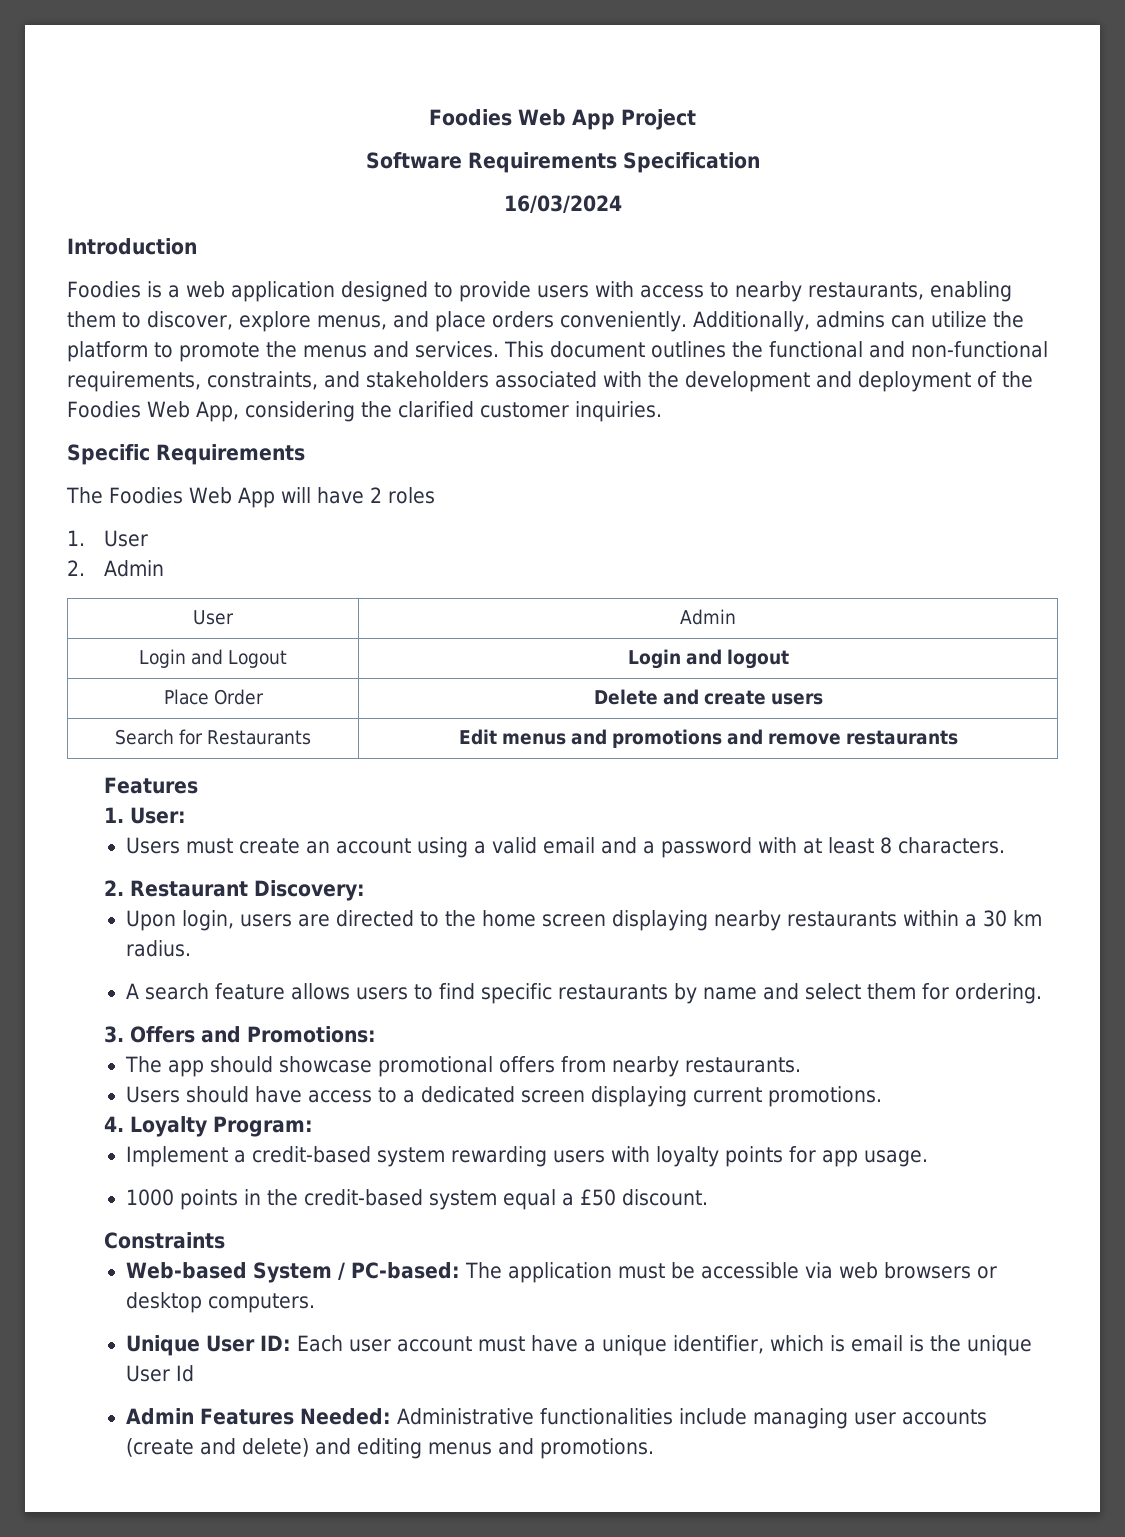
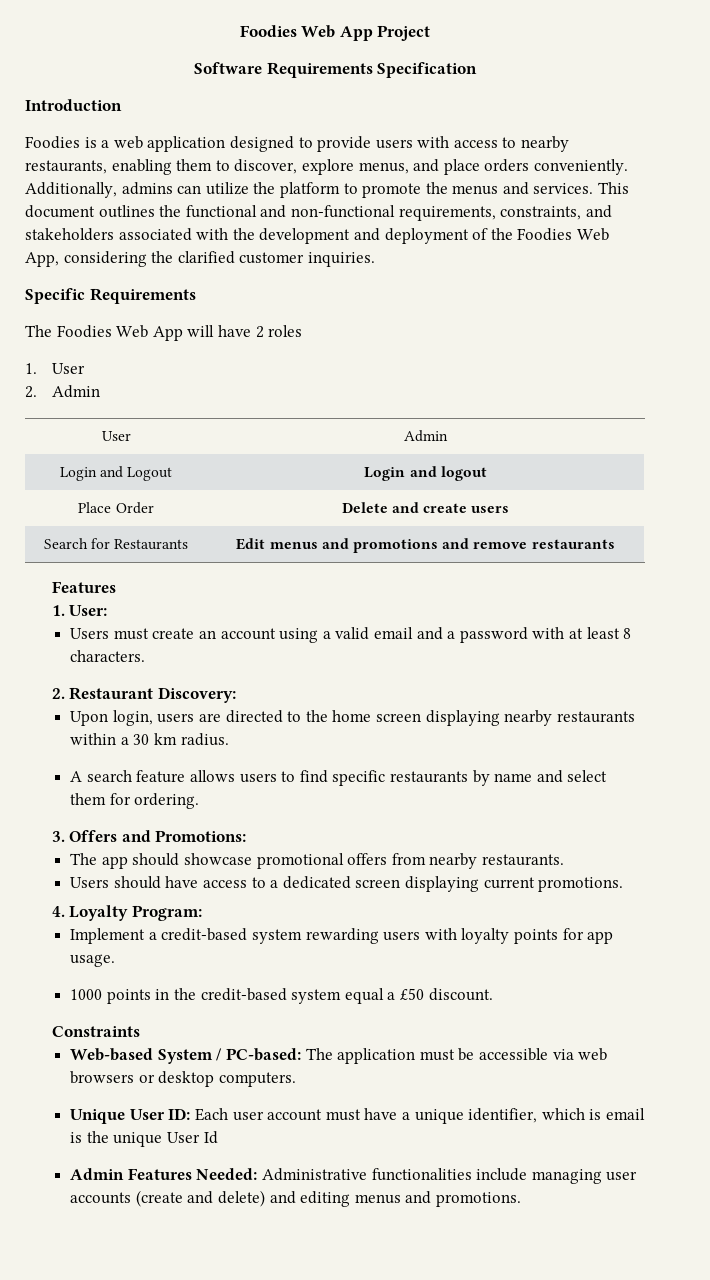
[503,195,622,213] // 16/03/2024 -> (478, 70) none

